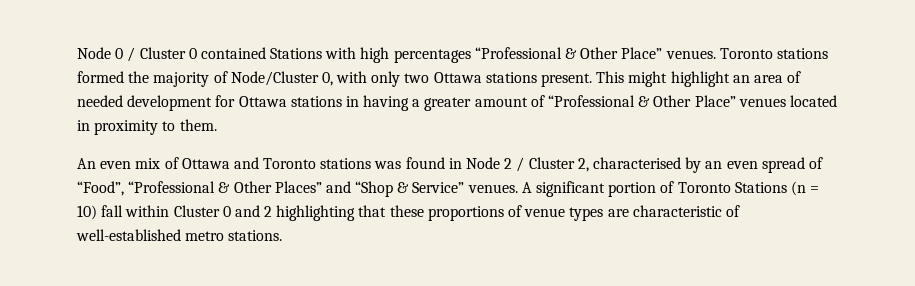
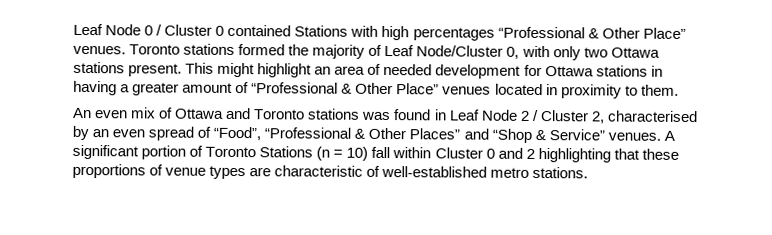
(77, 53) none -> [73,23,103,36] Leaf
(228, 77) none -> [384,44,415,57] Leaf
(462, 163) none -> [448,109,480,121] Leaf

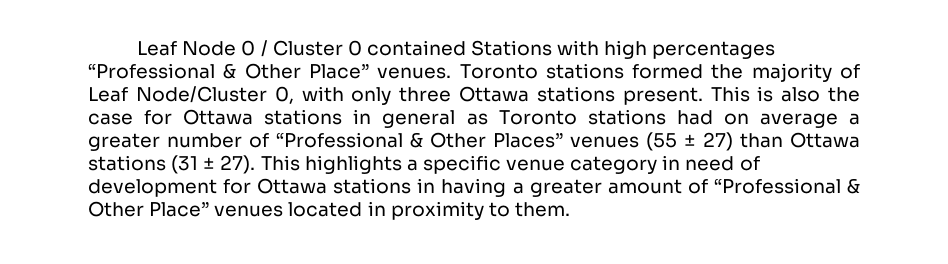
[583,47,608,58] two -> [399,87,452,102] three
[217,62,433,78] might highlight an area of needed -> [757,86,861,102] [88,109,861,128] [88,132,860,151] [88,155,760,174] is also the case for Ottawa stations in general as Toronto stations had on average a greater number of “Professional & Other Places” venues (55 ± 27) than Ottawa stations (31 ± 27). This highlights a specific venue category in need of
[72,107,698,124] [72,125,675,143] [72,144,679,163] [72,163,589,180] // An even mix of Ottawa and Toronto stations was found in Leaf Node 2 / Cluster 2, characterised by an even spread of “Food”, “Professional & Other Places” and “Shop & Service” venues. A significant portion of Toronto Stations (n = 10) fall within Cluster 0 and 2 highlighting that these proportions of venue types are characteristic of well-established metro stations. -> (570, 209) none

